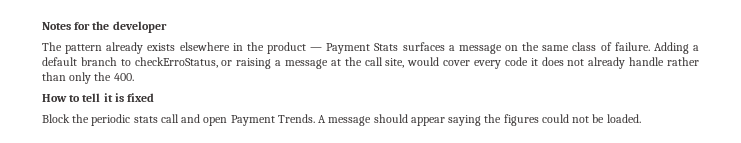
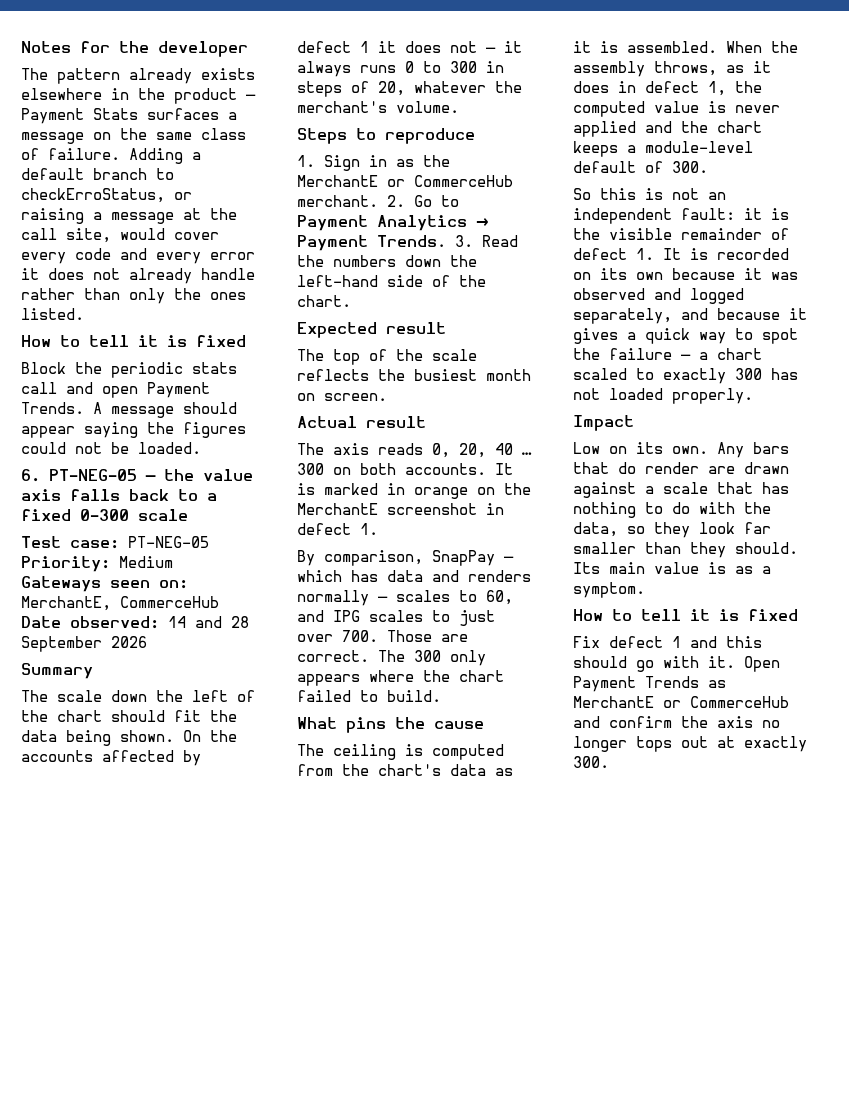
(528, 61) none -> [120,248,255,264] and every error
[113,73,134,81] 400. -> [210,292,246,300] [21,308,84,320] ones listed.
(641, 118) none -> [21,469,253,482] [21,489,217,501] [21,509,188,521] [21,536,209,549] [21,556,173,572] [21,576,188,592] [21,596,219,611] [21,616,249,629] [21,636,147,652] [21,663,93,679] [21,690,255,702] [21,710,237,722] [21,730,237,746] [21,750,201,766] [297,41,522,53] [297,61,504,77] [297,81,522,97] [297,101,459,113] [297,128,475,144] [297,155,450,171] [297,175,513,187] [297,195,459,207] [297,215,489,231] [297,235,518,251] [297,255,477,267] [297,275,486,287] [297,295,351,307] [297,322,446,338] [297,349,477,365] [297,369,531,381] [297,393,387,401] [297,416,426,428] [297,443,532,458] [297,463,513,475] [297,483,531,499] [297,503,504,515] [297,523,378,535] [297,550,514,566] [297,570,531,582] [297,590,513,606] [297,610,495,626] [297,630,468,642] [297,650,486,666] [297,670,504,686] [297,690,441,702] [297,717,484,733] [297,744,504,760] [297,764,513,776] [573,41,798,53] [573,61,771,77] [573,81,762,96] [573,101,780,117] [573,121,762,137] [573,141,753,157] [573,161,708,173] [573,188,726,200] [573,208,789,224] [573,228,789,240] [573,248,789,260] [573,268,798,280] [573,288,744,304] [573,308,807,324] [573,328,798,344] [573,348,762,360] [573,368,798,384] [573,388,753,404] [573,415,634,431] [573,442,789,458] [573,462,789,474] [573,482,789,498] [573,502,771,518] [573,522,771,538] [573,542,798,558] [573,562,771,574] [573,582,645,598] [573,609,798,621] [573,636,762,648] [573,656,780,672] [573,676,726,692] [573,696,789,708] [573,716,780,728] [573,736,807,752] [573,756,609,768] // 6. PT-NEG-05 — the value axis falls back to a fixed 0-300 scale // Test case: PT-NEG-05 Priority: Medium Gateways seen on: MerchantE, CommerceHub Date observed: 14 and 28 September 2026 // Summary // The scale down the left of the chart should fit the data being shown. On the accounts affected by defect 1 it does not — it always runs 0 to 300 in steps of 20, whatever the merchant's volume. // Steps to reproduce // 1. Sign in as the MerchantE or CommerceHub merchant. 2. Go to Payment Analytics → Payment Trends. 3. Read the numbers down the left-hand side of the chart. // Expected result // The top of the scale reflects the busiest month on screen. // Actual result // The axis reads 0, 20, 40 … 300 on both accounts. It is marked in orange on the MerchantE screenshot in defect 1. // By comparison, SnapPay — which has data and renders normally — scales to 60, and IPG scales to just over 700. Those are correct. The 300 only appears where the chart failed to build. // What pins the cause // The ceiling is computed from the chart's data as it is assembled. When the assembly throws, as it does in defect 1, the computed value is never applied and the chart keeps a module-level default of 300. // So this is not an independent fault: it is the visible remainder of defect 1. It is recorded on its own because it was observed and logged separately, and because it gives a quick way to spot the failure — a chart scaled to exactly 300 has not loaded properly. // Impact // Low on its own. Any bars that do render are drawn against a scale that has nothing to do with the data, so they look far smaller than they should. Its main value is as a symptom. // How to tell it is fixed // Fix defect 1 and this should go with it. Open Payment Trends as MerchantE or CommerceHub and confirm the axis no longer tops out at exactly 300.

